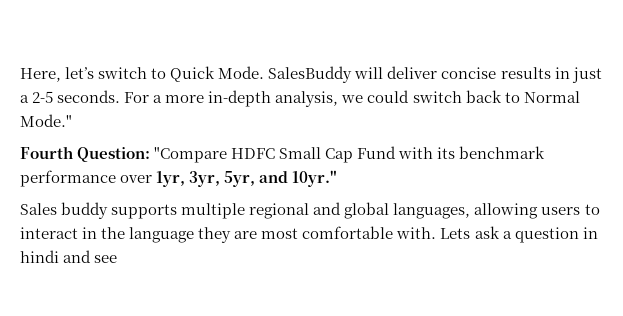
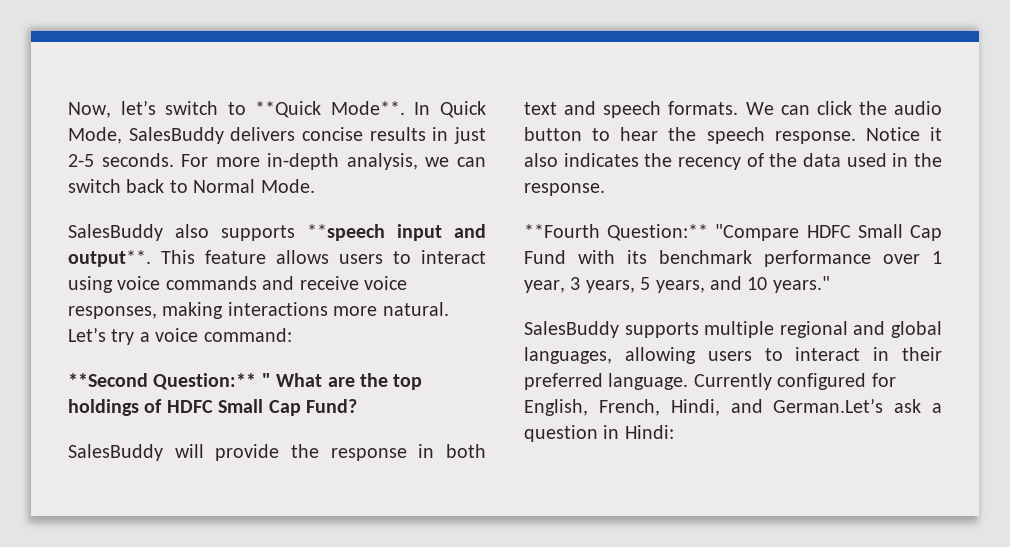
[20,68,61,82] Here, -> [68,102,111,118] Now,
[170,66,438,83] Quick Mode. SalesBuddy will deliver -> [255,101,486,118] [68,127,296,144] **Quick Mode**. In Quick Mode, SalesBuddy delivers
[20,95,29,103] a -> (487, 135) none
[153,95,163,103] a -> (209, 160) none
[367,90,410,103] could -> [457,157,486,167] can
[20,114,72,127] [20,146,151,162] Mode." // Fourth Question: -> [260,179,315,193] [68,224,486,241] [68,250,486,267] [68,276,407,293] [68,302,449,319] [68,327,292,345] [68,373,423,390] [68,399,357,416] [68,444,487,461] [524,101,942,118] [524,127,942,144] [524,153,942,170] [524,183,605,196] [524,224,709,241] Mode. // SalesBuddy also supports **speech input and output**. This feature allows users to interact using voice commands and receive voice responses, making interactions more natural. Let’s try a voice command: // **Second Question:** " What are the top holdings of HDFC Small Cap Fund? // SalesBuddy will provide the response in both text and speech formats. We can click the audio button to hear the speech response. Notice it also indicates the recency of the data used in the response. // **Fourth Question:**
[156,170,338,187] [20,202,109,219] 1yr, 3yr, 5yr, and 10yr." // Sales buddy -> [932,251,942,264] [524,276,830,293] [524,321,619,338] 1 year, 3 years, 5 years, and 10 years." // SalesBuddy
[101,226,471,243] the language they are most comfortable with. Lets -> [902,347,942,361] [524,373,896,390] [524,398,884,416] their preferred language. Currently configured for English, French, Hindi, and German.Let’s
[20,250,118,263] hindi and see -> [624,425,674,439] Hindi:

